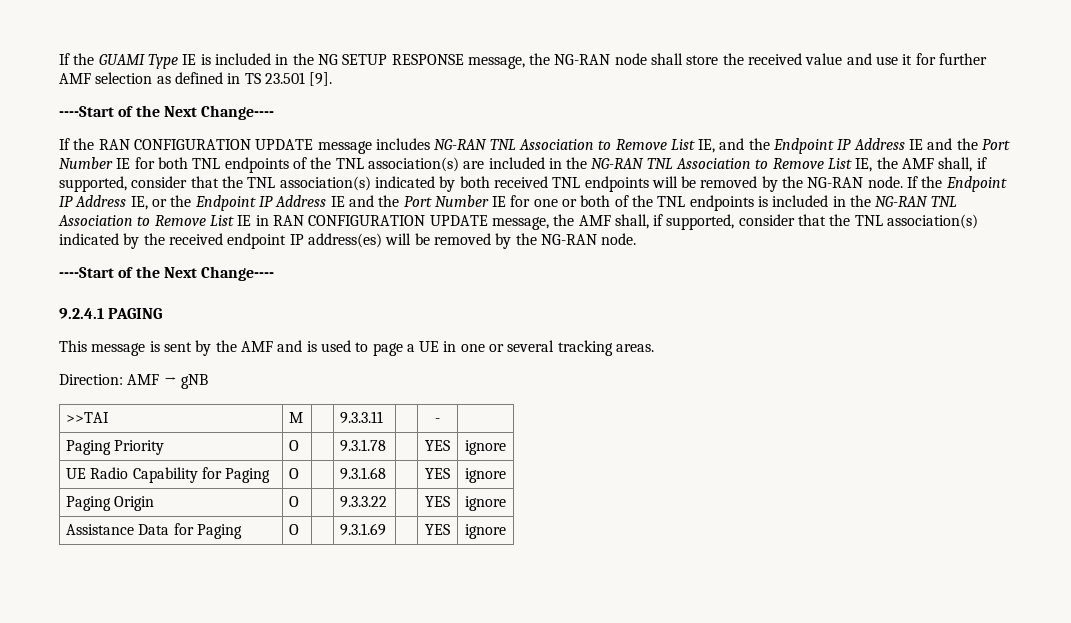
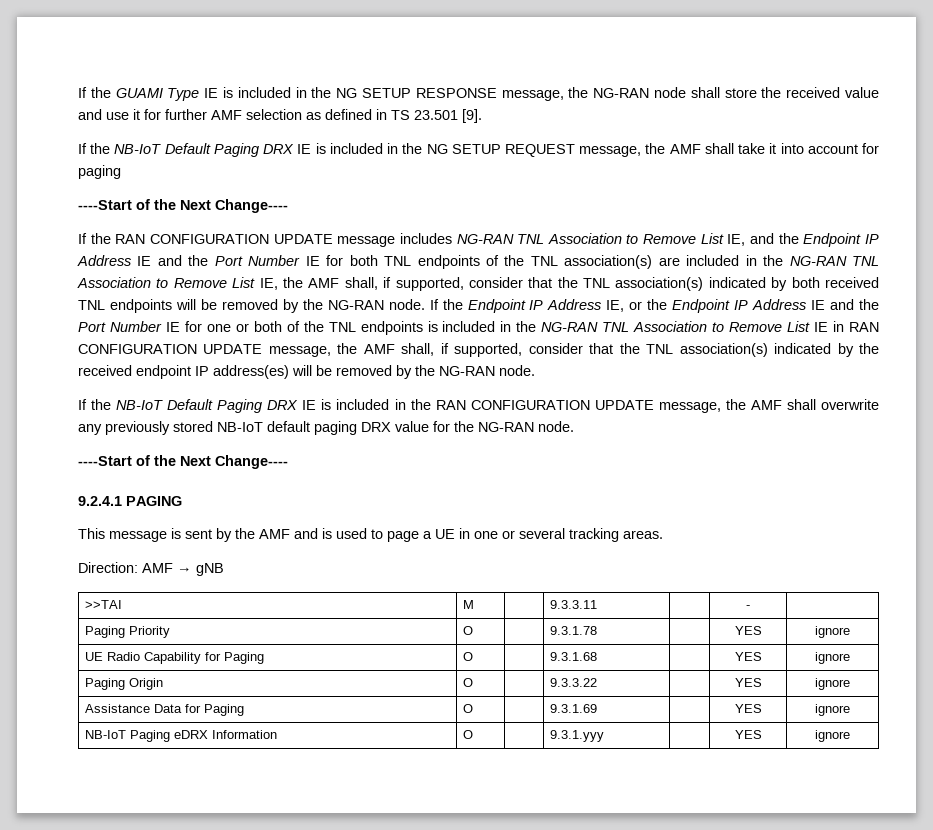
(333, 79) none -> [78,143,880,157] [78,165,121,179] // If the NB-IoT Default Paging DRX IE is included in the NG SETUP REQUEST message, the AMF shall take it into account for paging
(637, 239) none -> [78,399,879,413] [78,421,574,435] // If the NB-IoT Default Paging DRX IE is included in the RAN CONFIGURATION UPDATE message, the AMF shall overwrite any previously stored NB-IoT default paging DRX value for the NG-RAN node.
(506, 531) none -> [85,730,278,742] [463,730,474,739] [550,730,605,742] [734,730,762,739] [815,730,850,742] // NB-IoT Paging eDRX Information | O | | 9.3.1.yyy | | YES | ignore

